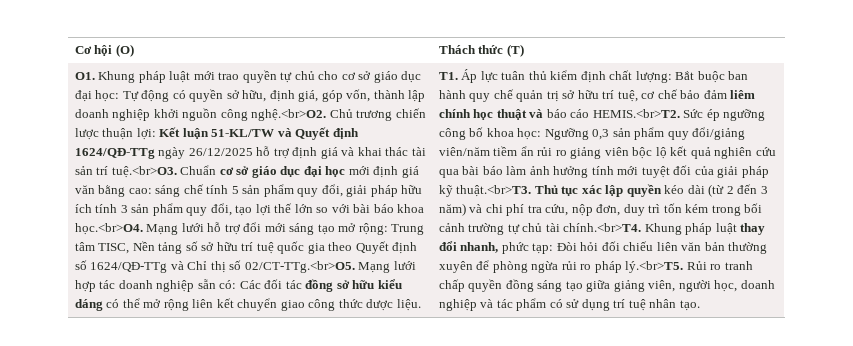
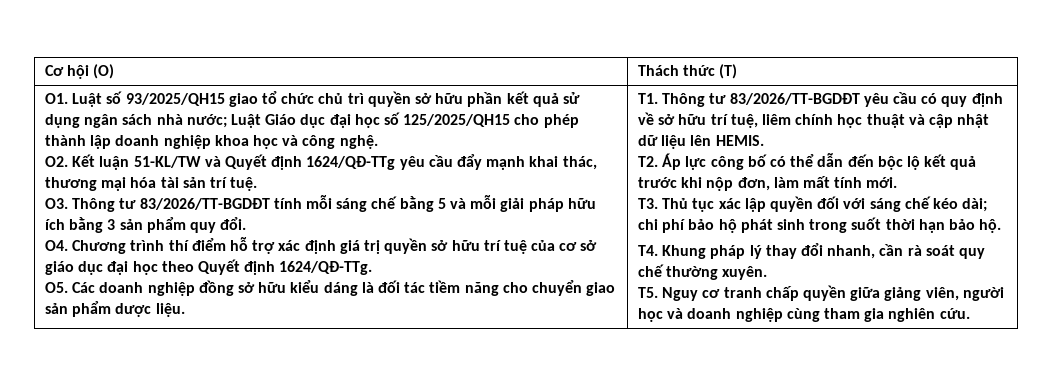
[98,70,422,83] [74,89,426,102] [74,108,426,121] [74,128,156,140] Khung pháp luật mới trao quyền tự chủ cho cơ sở giáo dục đại học: Tự động có quyền sở hữu, định giá, góp vốn, thành lập doanh nghiệp khởi nguồn công nghệ.<br>O2. Chủ trương chiến lược thuận lợi: -> [72,91,580,107] [45,112,579,128] [45,135,378,149] [45,156,69,167] Luật số 93/2025/QH15 giao tổ chức chủ trì quyền sở hữu phần kết quả sử dụng ngân sách nhà nước; Luật Giáo dục đại học số 125/2025/QH15 cho phép thành lập doanh nghiệp khoa học và công nghệ. // O2.
[158,146,426,159] [74,165,217,178] ngày 26/12/2025 hỗ trợ định giá và khai thác tài sản trí tuệ.<br>O3. Chuẩn -> [399,154,597,170] [45,177,258,191] [45,195,596,212] [45,217,247,233] [45,237,556,254] yêu cầu đẩy mạnh khai thác, thương mại hóa tài sản trí tuệ. // O3. Thông tư 83/2026/TT-BGDĐT tính mỗi sáng chế bằng 5 và mỗi giải pháp hữu ích bằng 3 sản phẩm quy đổi. // O4. Chương trình thí điểm hỗ trợ xác định giá trị quyền sở hữu trí tuệ của
[348,166,419,178] [74,184,423,197] [74,203,425,216] [74,222,425,235] [74,241,418,254] [74,260,416,273] [74,279,302,292] mới định giá văn bằng cao: sáng chế tính 5 sản phẩm quy đổi, giải pháp hữu ích tính 3 sản phẩm quy đổi, tạo lợi thế lớn so với bài báo khoa học.<br>O4. Mạng lưới hỗ trợ đổi mới sáng tạo mở rộng: Trung tâm TISC, Nền tảng số sở hữu trí tuệ quốc gia theo Quyết định số 1624/QĐ-TTg và Chỉ thị số 02/CT-TTg.<br>O5. Mạng lưới hợp tác doanh nghiệp sẵn có: Các đối tác -> [161,259,373,275] [45,282,195,296] theo Quyết định 1624/QĐ-TTg. // O5. Các doanh nghiệp
[106,298,421,311] [438,69,749,83] [438,89,727,102] có thể mở rộng liên kết chuyển giao công thức dược liệu. | T1. Áp lực tuân thủ kiểm định chất lượng: Bắt buộc ban hành quy chế quản trị sở hữu trí tuệ, cơ chế bảo đảm -> [361,280,616,296] [45,301,185,317] [638,92,1003,107] [638,112,758,128] là đối tác tiềm năng cho chuyển giao sản phẩm dược liệu. | T1. Thông tư 83/2026/TT-BGDĐT yêu cầu có quy định về sở hữu trí tuệ,
[546,109,766,121] [438,127,746,140] [438,146,776,159] [438,165,769,178] [438,185,532,197] báo cáo HEMIS.<br>T2. Sức ép ngưỡng công bố khoa học: Ngưỡng 0,3 sản phẩm quy đổi/giảng viên/năm tiềm ẩn rủi ro giảng viên bộc lộ kết quả nghiên cứu qua bài báo làm ảnh hưởng tính mới tuyệt đối của giải pháp kỹ thuật.<br>T3. -> [928,114,990,128] [638,135,764,149] [638,153,977,170] [638,176,898,191] [638,198,659,209] cập nhật dữ liệu lên HEMIS. // T2. Áp lực công bố có thể dẫn đến bộc lộ kết quả trước khi nộp đơn, làm mất tính mới. // T3.
[664,184,768,197] [438,203,763,216] [438,223,737,235] kéo dài (từ 2 đến 3 năm) và chi phí tra cứu, nộp đơn, duy trì tốn kém trong bối cảnh trường tự chủ tài chính.<br>T4. Khung pháp luật -> [817,196,988,212] [638,217,1002,233] [638,245,762,259] đối với sáng chế kéo dài; chi phí bảo hộ phát sinh trong suốt thời hạn bảo hộ. // T4. Khung pháp lý
[501,241,768,254] [438,260,753,273] [438,279,775,292] [438,298,700,311] phức tạp: Đòi hỏi đối chiếu liên văn bản thường xuyên để phòng ngừa rủi ro pháp lý.<br>T5. Rủi ro tranh chấp quyền đồng sáng tạo giữa giảng viên, người học, doanh nghiệp và tác phẩm có sử dụng trí tuệ nhân tạo. -> [879,244,985,259] [638,264,768,280] [638,285,1004,301] [638,308,970,322] cần rà soát quy chế thường xuyên. // T5. Nguy cơ tranh chấp quyền giữa giảng viên, người học và doanh nghiệp cùng tham gia nghiên cứu.

